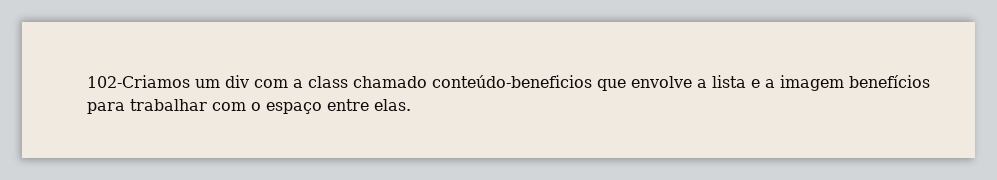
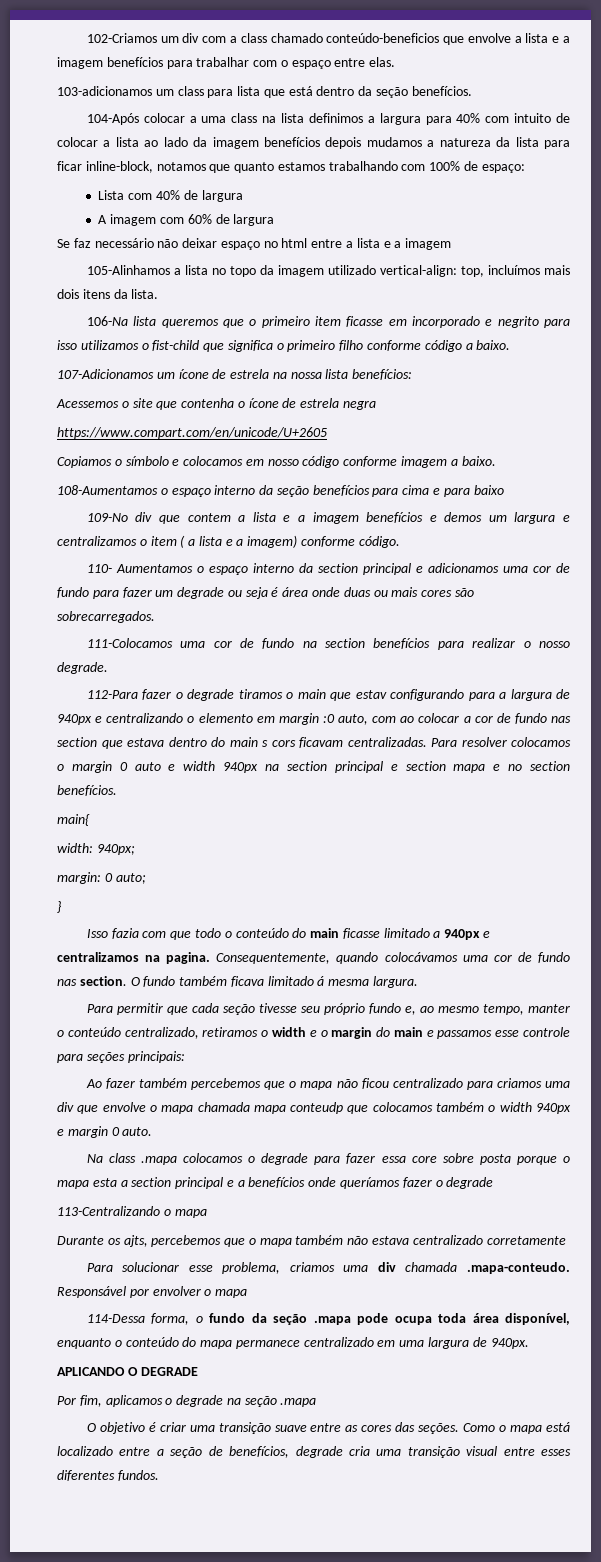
(411, 105) none -> [57,86,472,98] [86,113,571,125] [57,137,571,149] [57,161,525,173] [98,190,243,202] [98,214,275,226] [57,238,452,250] [86,265,570,277] [57,289,159,299] [86,316,571,328] [57,340,511,352] [57,369,413,380] [56,398,377,410] [57,427,327,439] [57,456,496,468] [57,485,504,497] [86,512,570,524] [57,535,400,548] [86,563,570,575] [57,587,474,599] [57,611,155,623] [86,638,570,650] [57,662,108,674] [86,689,570,701] [57,713,571,725] [57,737,571,749] [57,761,570,773] [57,785,117,796] [57,814,90,826] [57,843,135,855] [57,872,146,884] [57,901,61,913] [86,928,490,940] [57,952,570,964] [57,976,419,988] [86,1003,570,1015] [57,1027,570,1039] [57,1051,185,1063] [85,1078,571,1090] [57,1102,572,1114] [57,1126,153,1138] [86,1153,571,1165] [57,1177,494,1189] [57,1206,207,1218] [57,1235,566,1247] [86,1262,570,1274] [57,1286,248,1298] [86,1313,570,1325] [57,1337,529,1349] [57,1367,198,1376] [57,1395,317,1407] [86,1422,570,1434] [57,1446,572,1458] [57,1470,159,1481] // 103-adicionamos um class para lista que está dentro da seção benefícios. // 104-Após colocar a uma class na lista definimos a largura para 40% com intuito de colocar a lista ao lado da imagem benefícios depois mudamos a natureza da lista para ficar inline-block, notamos que quanto estamos trabalhando com 100% de espaço: // Lista com 40% de largura // A imagem com 60% de largura // Se faz necessário não deixar espaço no html entre a lista e a imagem // 105-Alinhamos a lista no topo da imagem utilizado vertical-align: top, incluímos mais dois itens da lista. // 106-Na lista queremos que o primeiro item ficasse em incorporado e negrito para isso utilizamos o fist-child que significa o primeiro filho conforme código a baixo. // 107-Adicionamos um ícone de estrela na nossa lista benefícios: // Acessemos o site que contenha o ícone de estrela negra // https://www.compart.com/en/unicode/U+2605 // Copiamos o símbolo e colocamos em nosso código conforme imagem a baixo. // 108-Aumentamos o espaço interno da seção benefícios para cima e para baixo // 109-No div que contem a lista e a imagem benefícios e demos um largura e centralizamos o item ( a lista e a imagem) conforme código. // 110- Aumentamos o espaço interno da section principal e adicionamos uma cor de fundo para fazer um degrade ou seja é área onde duas ou mais cores são sobrecarregados. // 111-Colocamos uma cor de fundo na section benefícios para realizar o nosso degrade. // 112-Para fazer o degrade tiramos o main que estav configurando para a largura de 940px e centralizando o elemento em margin :0 auto, com ao colocar a cor de fundo nas section que estava dentro do main s cors ficavam centralizadas. Para resolver colocamos o margin 0 auto e width 940px na section principal e section mapa e no section benefícios. // main{ // width: 940px; // margin: 0 auto; // } // Isso fazia com que todo o conteúdo do main ficasse limitado a 940px e centralizamos na pagina. Consequentemente, quando colocávamos uma cor de fundo nas section. O fundo também ficava limitado á mesma largura. // Para permitir que cada seção tivesse seu próprio fundo e, ao mesmo tempo, manter o conteúdo centralizado, retiramos o width e o margin do main e passamos esse controle para seções principais: // Ao fazer também percebemos que o mapa não ficou centralizado para criamos uma div que envolve o mapa chamada mapa conteudp que colocamos também o width 940px e margin 0 auto. // Na class .mapa colocamos o degrade para fazer essa core sobre posta porque o mapa esta a section principal e a benefícios onde queríamos fazer o degrade // 113-Centralizando o mapa // Durante os ajts, percebemos que o mapa também não estava centralizado corretamente // Para solucionar esse problema, criamos uma div chamada .mapa-conteudo. Responsável por envolver o mapa // 114-Dessa forma, o fundo da seção .mapa pode ocupa toda área disponível, enquanto o conteúdo do mapa permanece centralizado em uma largura de 940px. // APLICANDO O DEGRADE // Por fim, aplicamos o degrade na seção .mapa // O objetivo é criar uma transição suave entre as cores das seções. Como o mapa está localizado entre a seção de benefícios, degrade cria uma transição visual entre esses diferentes fundos.

